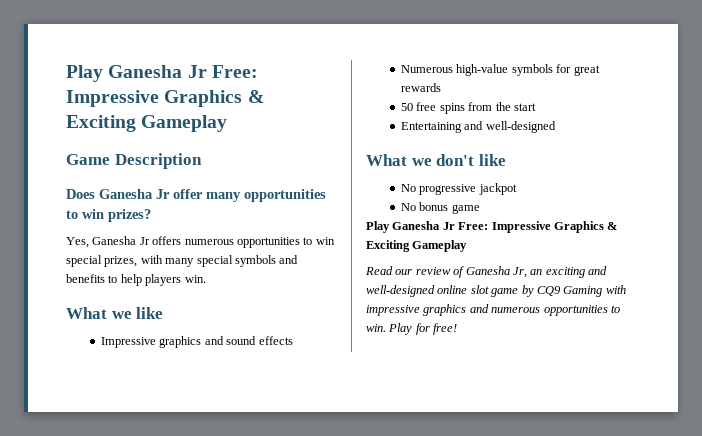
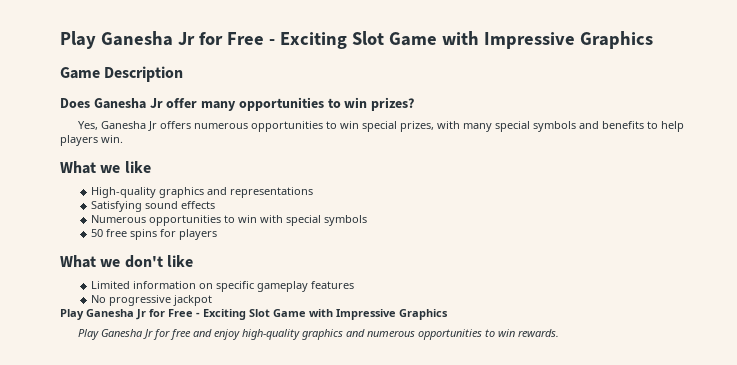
[66,65,258,82] [66,90,264,107] [66,115,228,132] Play Ganesha Jr Free: Impressive Graphics & Exciting Gameplay -> [60,31,653,49] Play Ganesha Jr for Free - Exciting Slot Game with Impressive Graphics
[100,336,224,348] Impressive graphics and -> [90,187,313,198] [90,201,142,212] High-quality graphics and representations // Satisfying
[456,64,600,76] [400,83,441,92] [400,102,536,114] [400,121,556,133] [366,154,506,166] [400,183,517,195] [400,202,480,214] [366,221,618,233] [366,240,468,252] [365,266,607,278] [366,285,626,297] [366,305,420,316] high-value symbols for great rewards // 50 free spins from the start // Entertaining and well-designed // What we don't like // No progressive jackpot // No bonus game // Play Ganesha Jr Free: Impressive Graphics & Exciting Gameplay // Read our review of Ganesha Jr, an exciting and well-designed online slot game by CQ9 Gaming with impressive -> [148,215,367,226] [90,229,217,240] [60,255,193,268] [90,281,354,292] [90,295,212,306] [60,309,448,320] [77,329,300,340] opportunities to win with special symbols // 50 free spins for players // What we don't like // Limited information on specific gameplay features // No progressive jackpot // Play Ganesha Jr for Free - Exciting Slot Game with Impressive Graphics // Play Ganesha Jr for free and enjoy high-quality
[366,323,458,335] win. Play for free! -> [497,329,559,337] win rewards.

